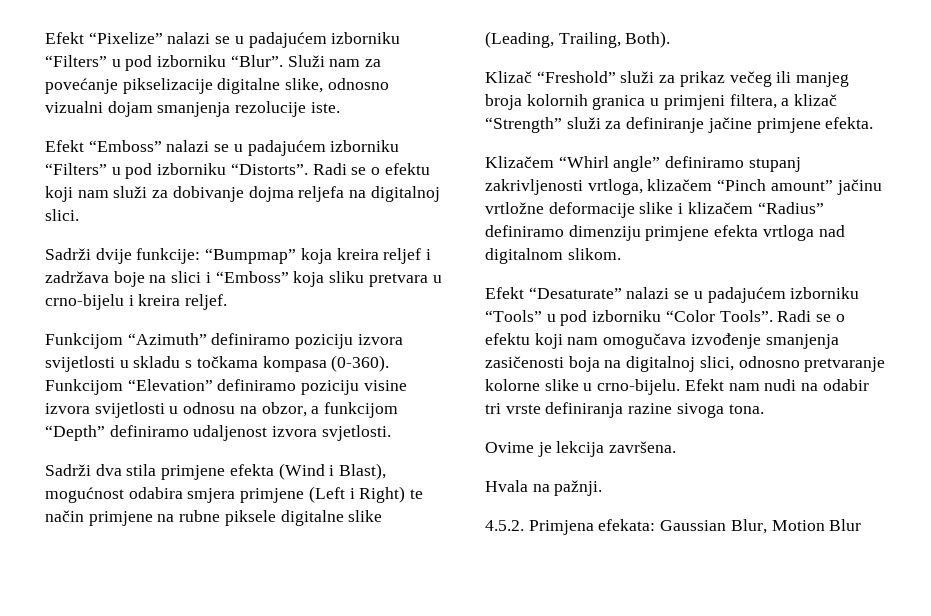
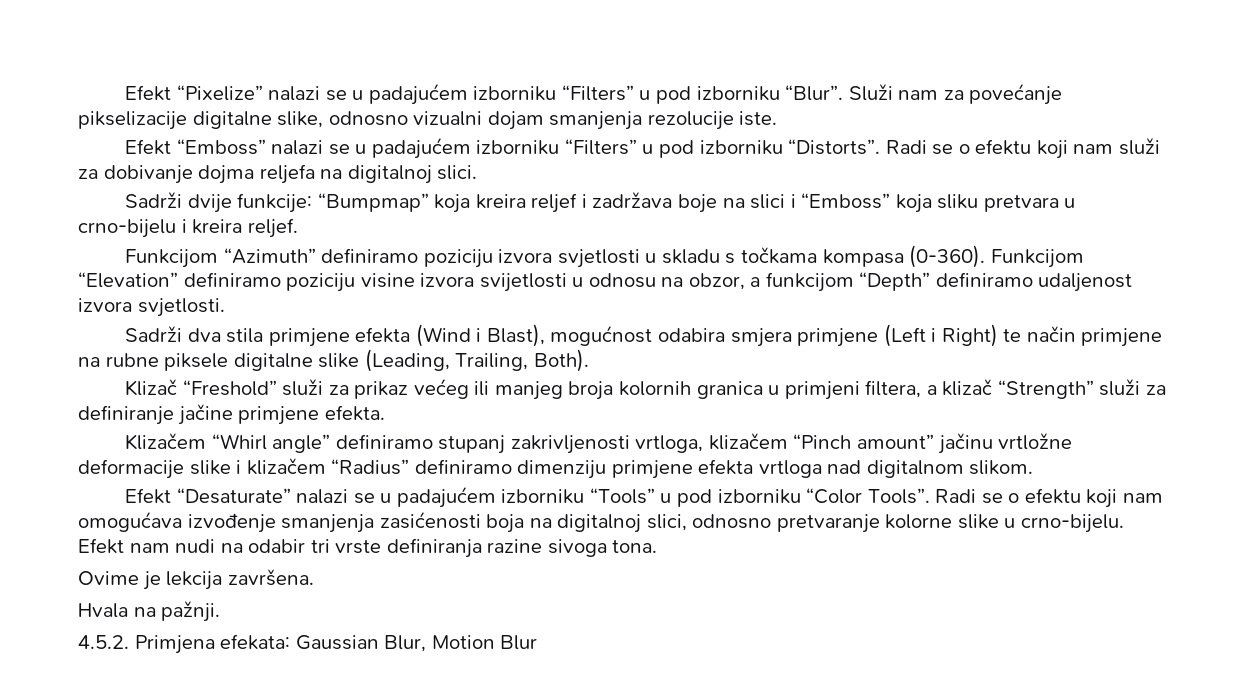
[45,356,115,372] svijetlosti -> [557,249,640,268] svjetlosti
[729,71,772,87] večeg -> [413,378,469,399] većeg
[603,333,687,349] omogučava -> [78,511,182,532] omogućava
[485,356,564,368] zasičenosti -> [379,511,481,529] zasićenosti

